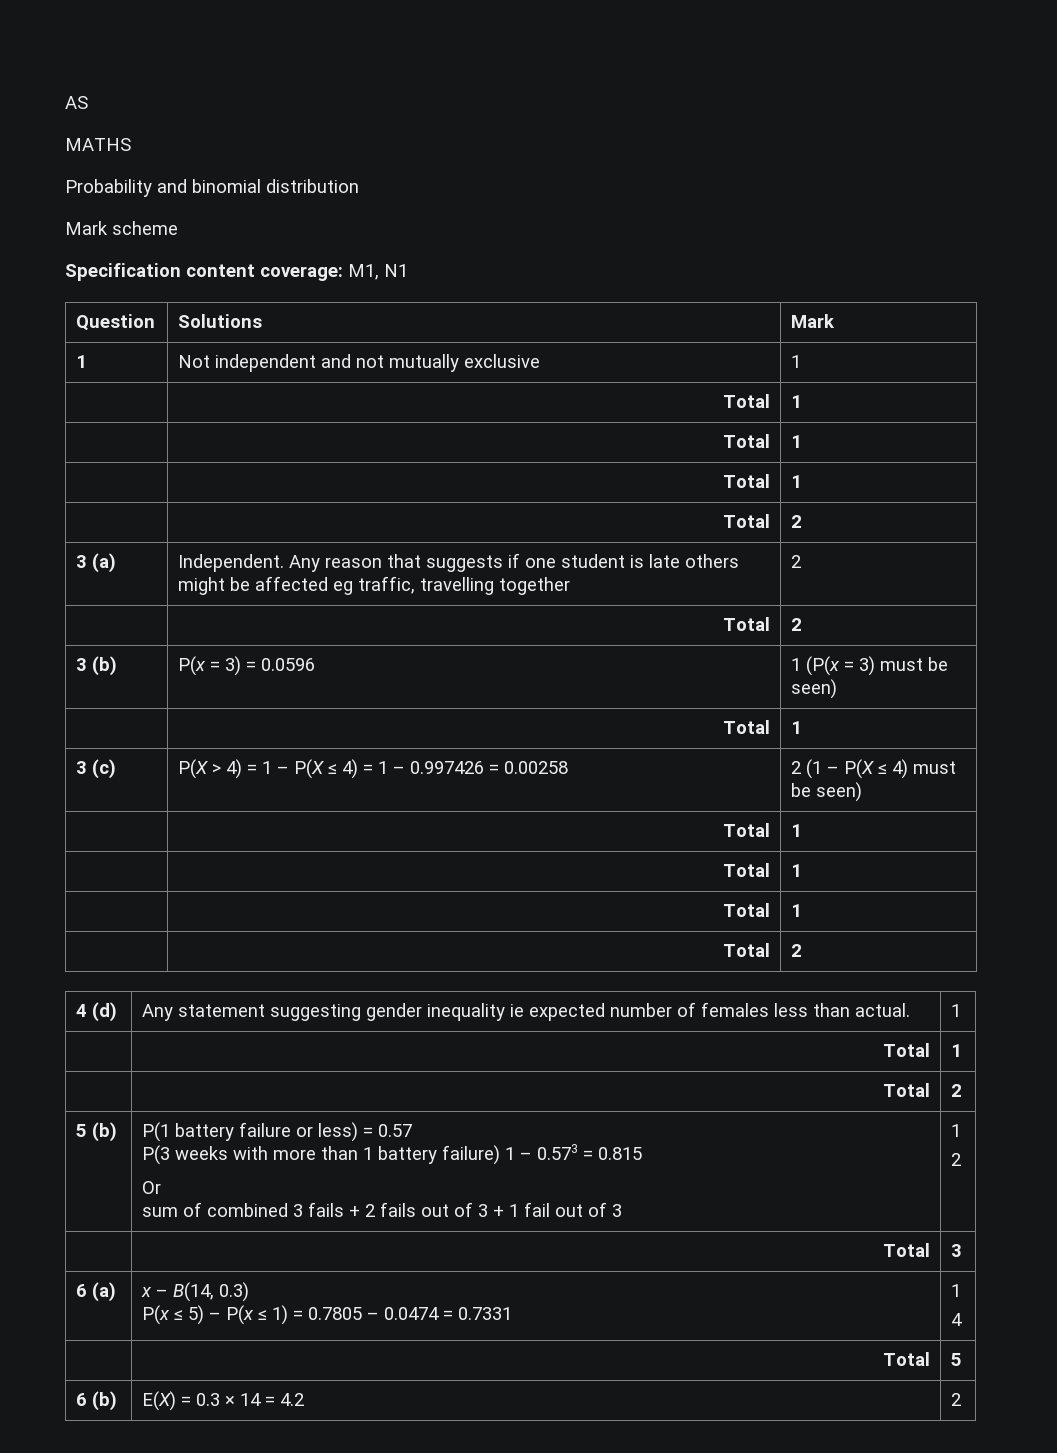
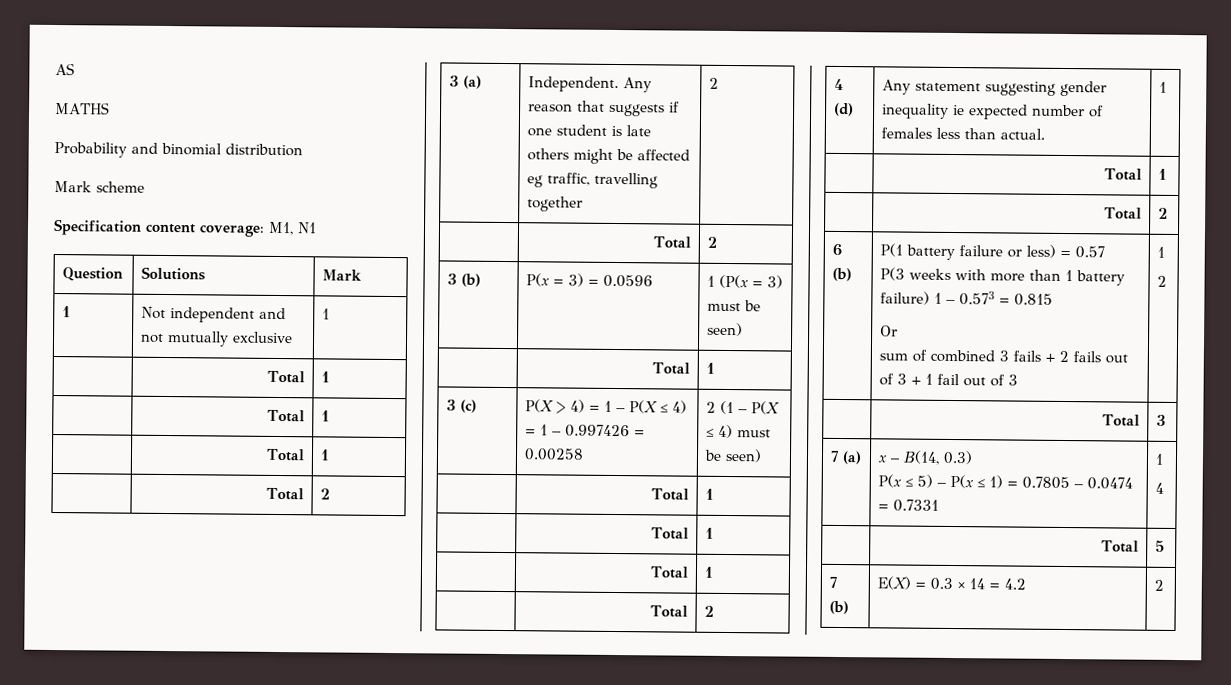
[76,1124,88,1137] 5 -> [832,243,843,257] 6
[76,1284,88,1297] 6 -> [830,450,840,462] 7
[76,1393,88,1406] 6 -> [829,576,838,588] 7

